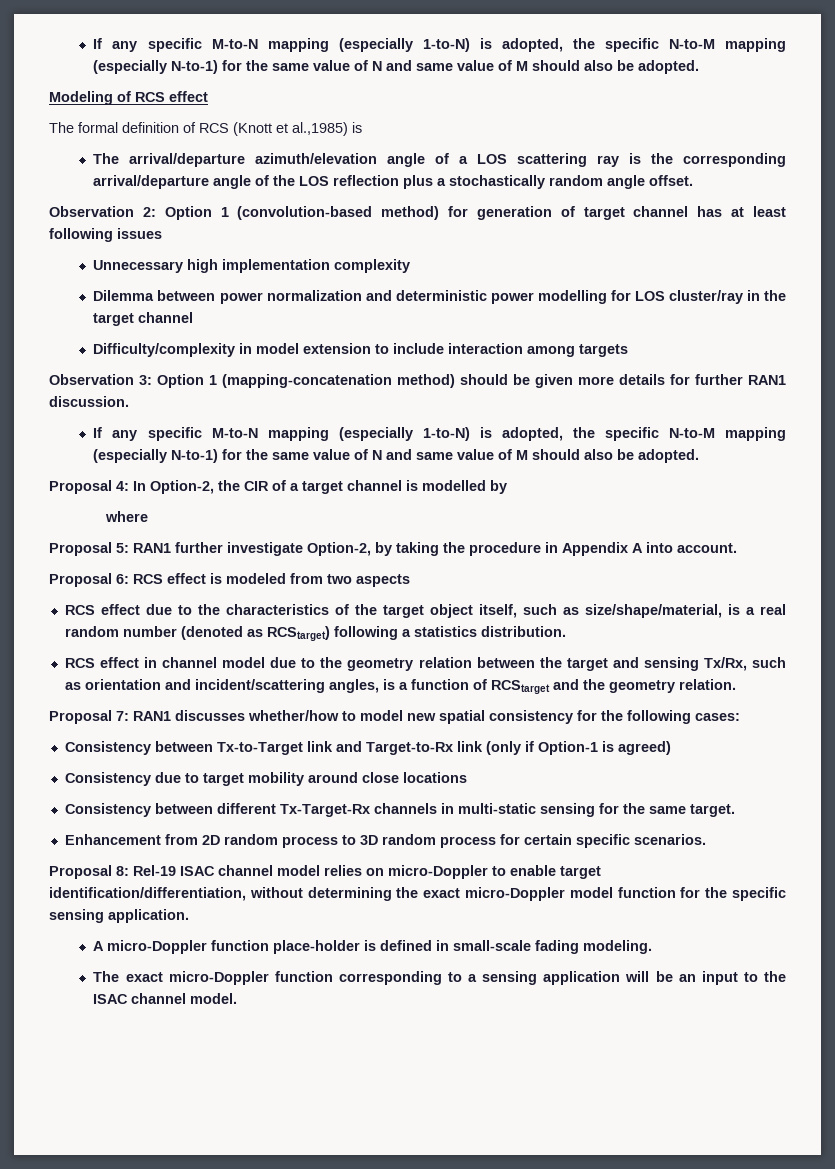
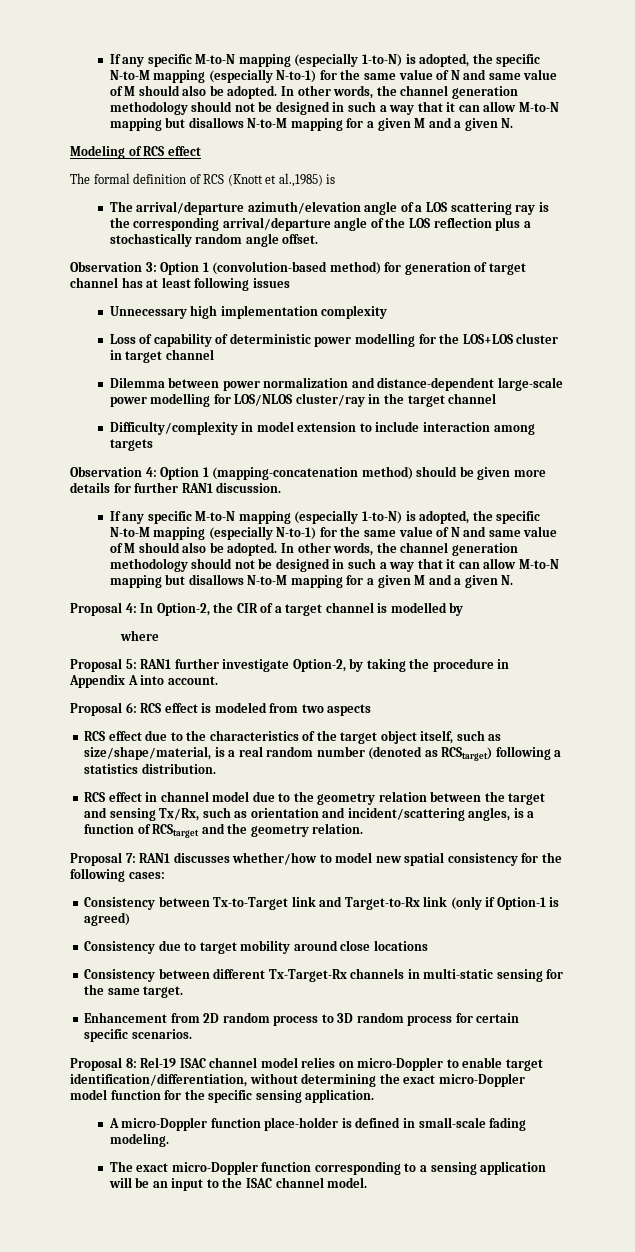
(700, 67) none -> [280,85,518,99] [109,101,559,115] [109,117,514,131] In other words, the channel generation methodology should not be designed in such a way that it can allow M-to-N mapping but disallows N-to-M mapping for a given M and a given N.
[142,207,156,217] 2: -> [145,262,157,272] 3:
(411, 266) none -> [109,333,559,347] [109,349,214,363] // Loss of capability of deterministic power modelling for the LOS+LOS cluster in target channel
[395,290,665,304] deterministic power modelling for LOS -> [377,377,563,391] [109,393,293,407] distance-dependent large-scale power modelling for LOS/NLOS
[139,375,152,385] 3: -> [145,467,157,477] 4:
(700, 456) none -> [280,542,518,556] [109,558,559,572] [109,574,514,588] In other words, the channel generation methodology should not be designed in such a way that it can allow M-to-N mapping but disallows N-to-M mapping for a given M and a given N.

